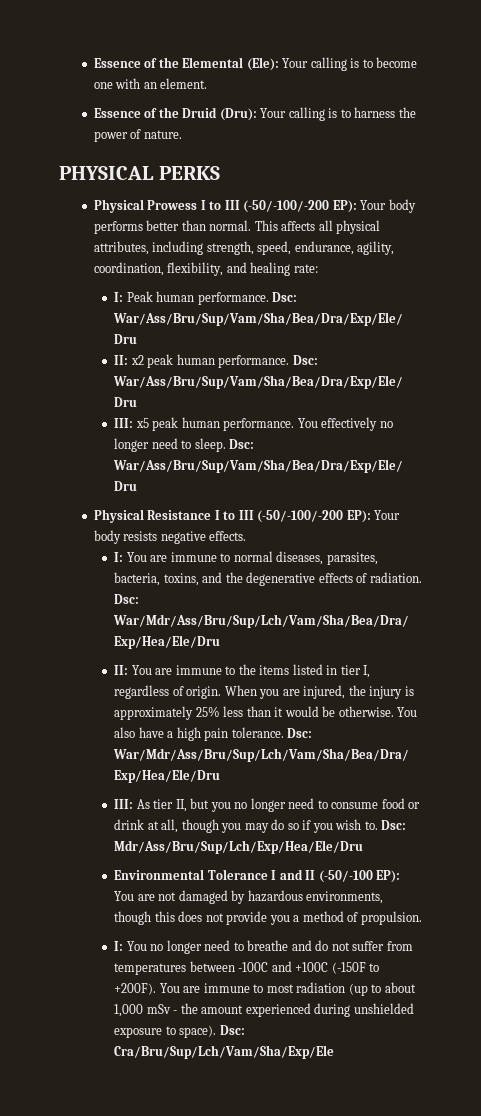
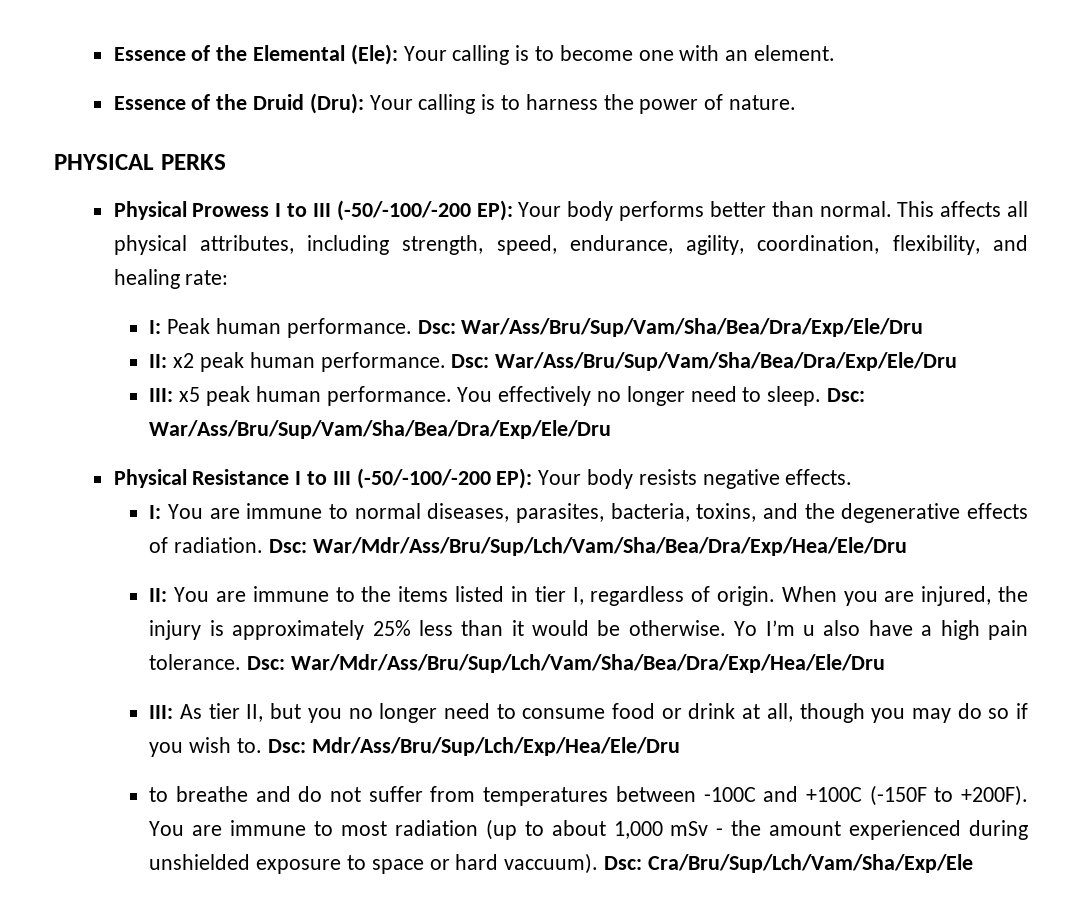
[397,707,418,717] You -> [734,620,816,636] Yo I’m u
[114,869,401,883] [114,890,384,904] [114,911,422,925] [114,940,231,954] Environmental Tolerance I and II (-50/-100 EP): You are not damaged by hazardous environments, though this does not provide you a method of propulsion. // I: You no longer need -> (680, 746) none
[179,1025,217,1038] space). -> [371,853,599,874] space or hard vaccuum).

